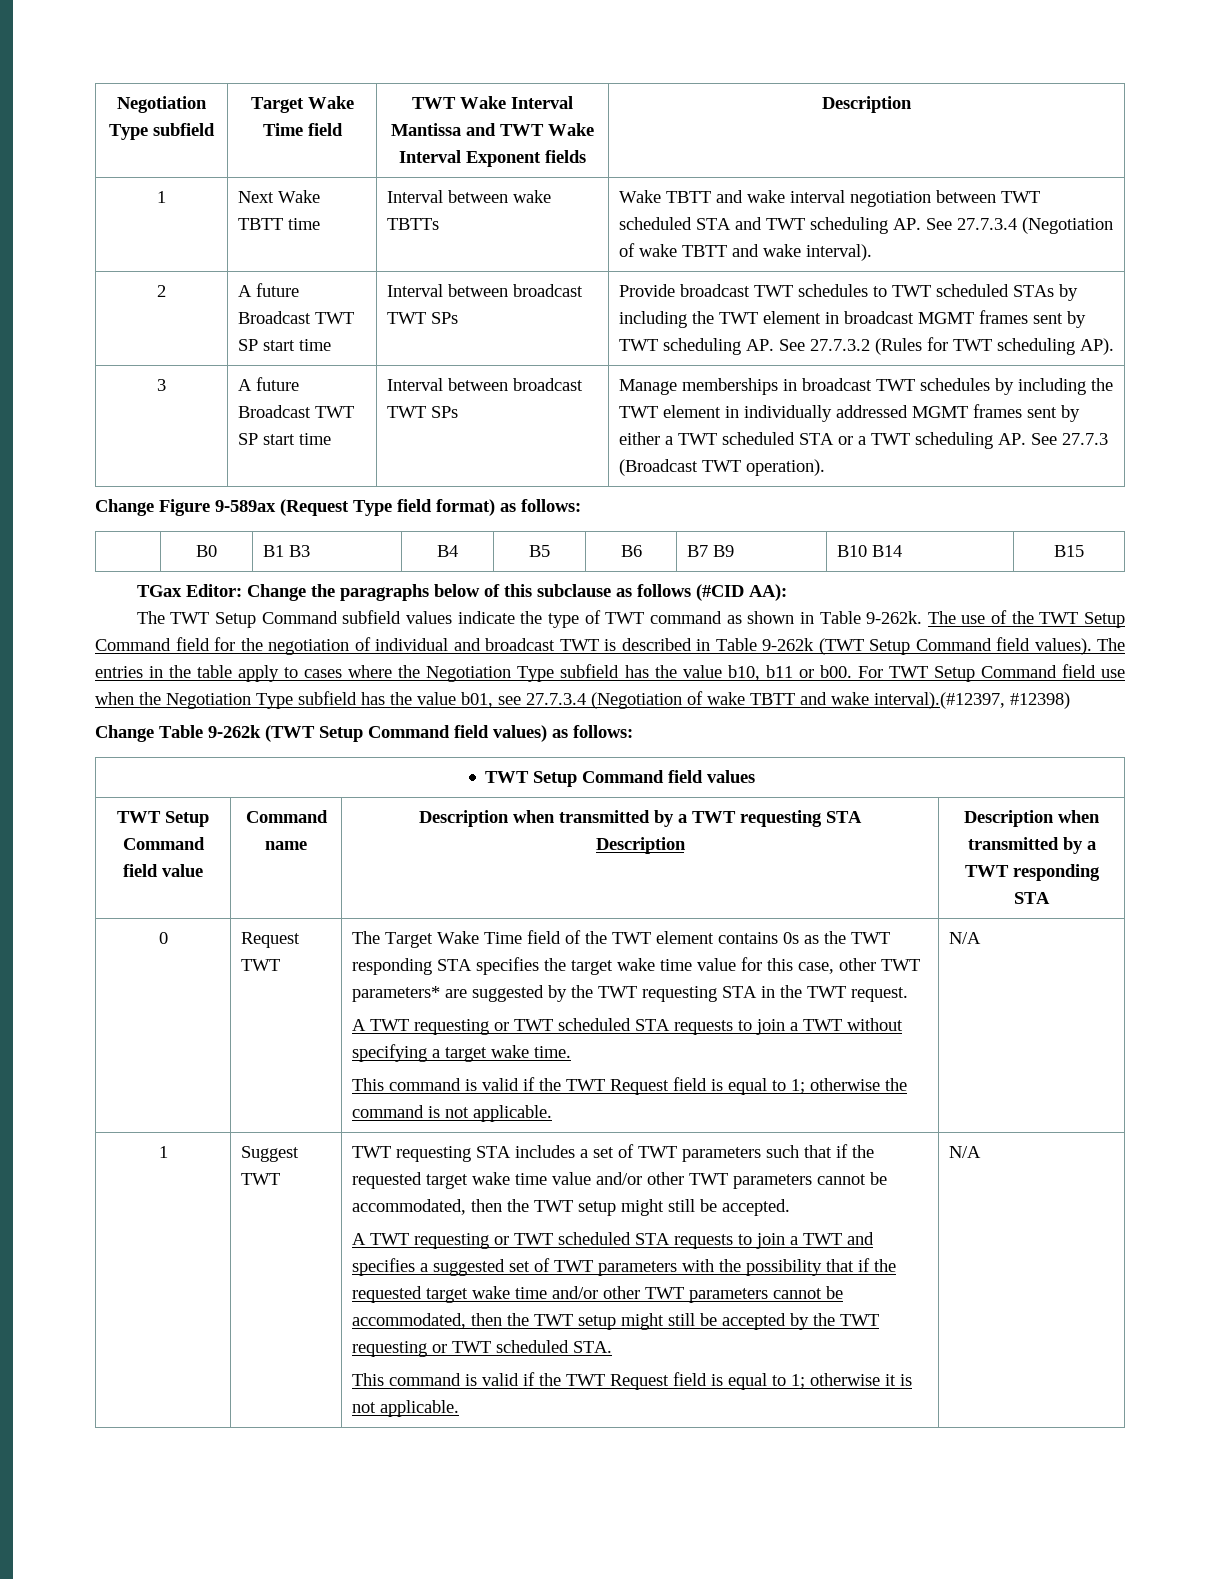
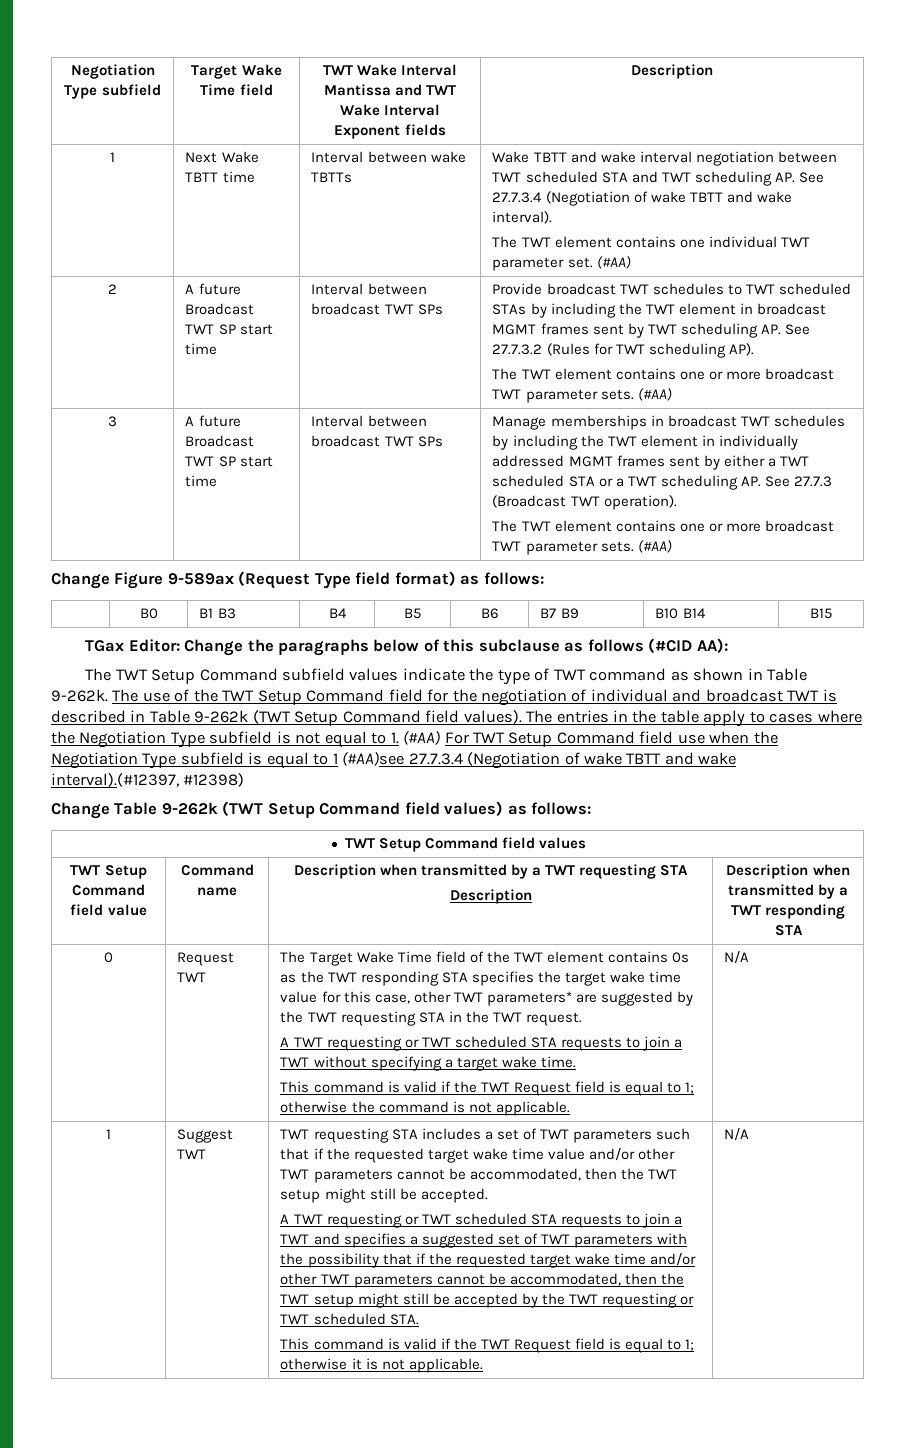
(872, 252) none -> [492,236,810,248] [492,256,631,271] // The TWT element contains one individual TWT parameter set. (#AA)
(1114, 346) none -> [492,368,834,380] [492,388,672,403] // The TWT element contains one or more broadcast TWT parameter sets. (#AA)
(825, 467) none -> [492,520,834,532] [492,540,672,555] // The TWT element contains one or more broadcast TWT parameter sets. (#AA)
[624,665,852,681] has the value b10, b11 or b00. -> [276,730,441,748] is not equal to 1. (#AA)
[361,692,521,708] has the value b01, see -> [248,751,405,769] is equal to 1 (#AA)see

